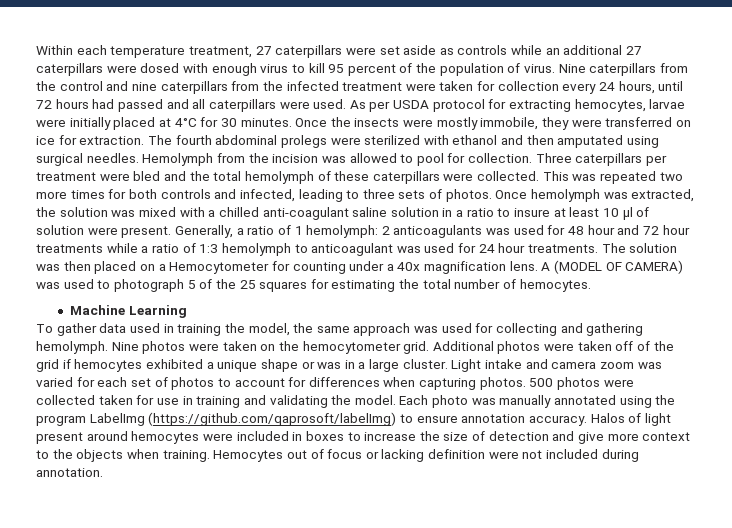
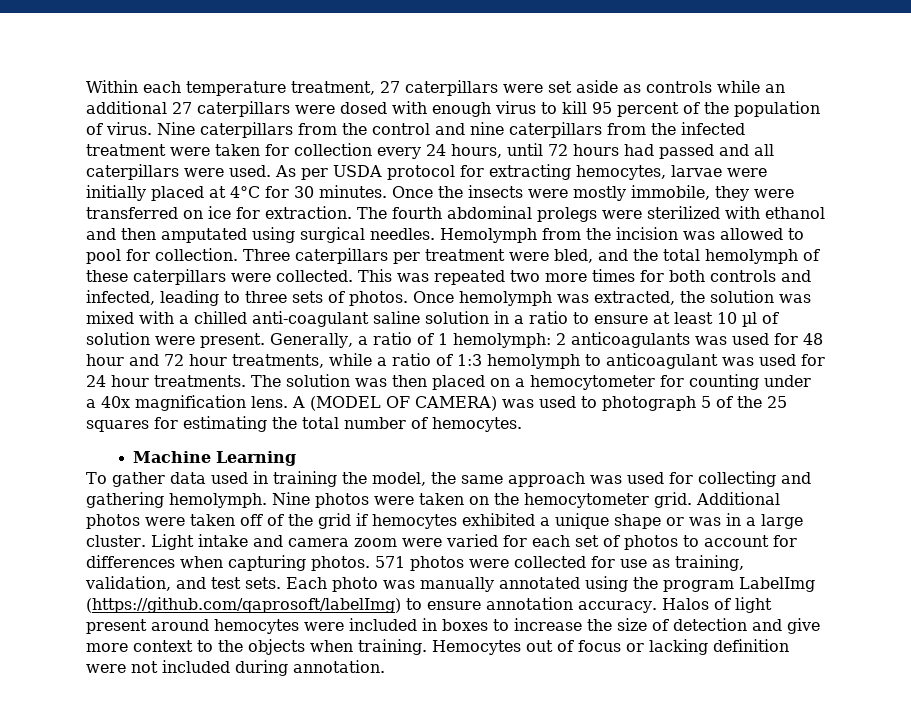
[133,171,161,181] bled -> [554,249,593,263] bled,
[514,208,551,217] insure -> [594,315,648,324] ensure
[36,244,103,253] treatments -> [232,354,324,368] treatments,
[169,262,270,274] Hemocytometer -> [530,375,655,390] hemocytometer
[637,362,662,369] was -> [401,538,442,547] were
[529,378,554,387] 500 -> [375,556,405,568] 571
[98,395,133,405] taken -> (586, 562) none
[182,395,396,408] in training and validating the model. -> [652,555,744,571] [85,576,281,591] as training, validation, and test sets.

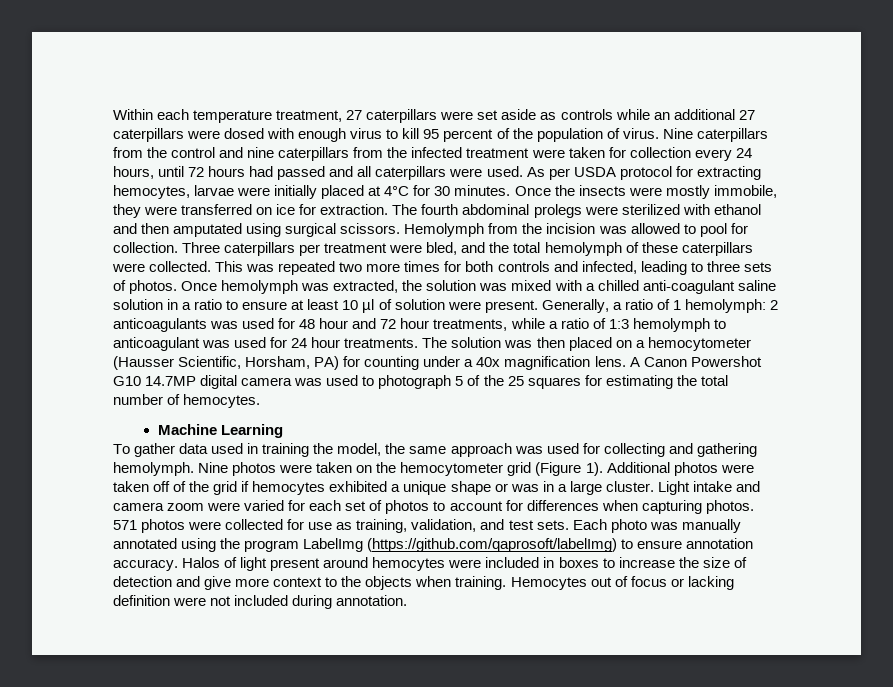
[370,228,435,240] needles. -> [340,223,401,234] scissors.
(655, 382) none -> [113,356,340,370] (Hausser Scientific, Horsham, PA)
[310,396,497,411] (MODEL OF CAMERA) -> [643,356,762,367] [113,375,293,389] Canon Powershot G10 14.7MP digital camera
[654,492,692,508] grid. -> [507,462,603,476] grid (Figure 1).

